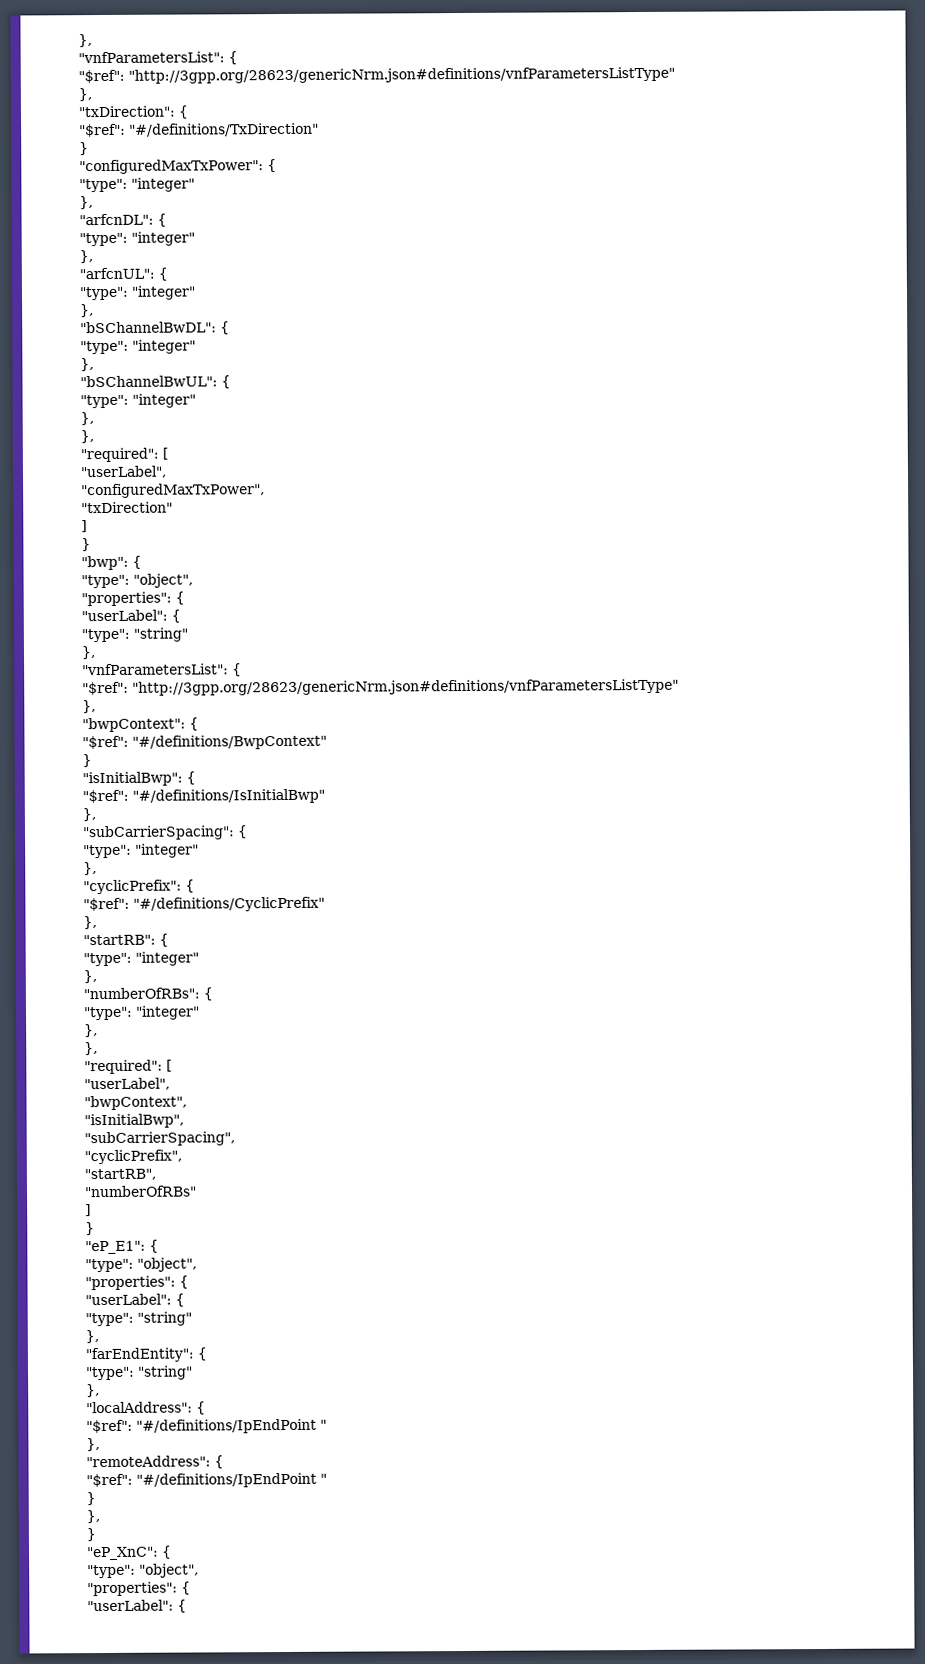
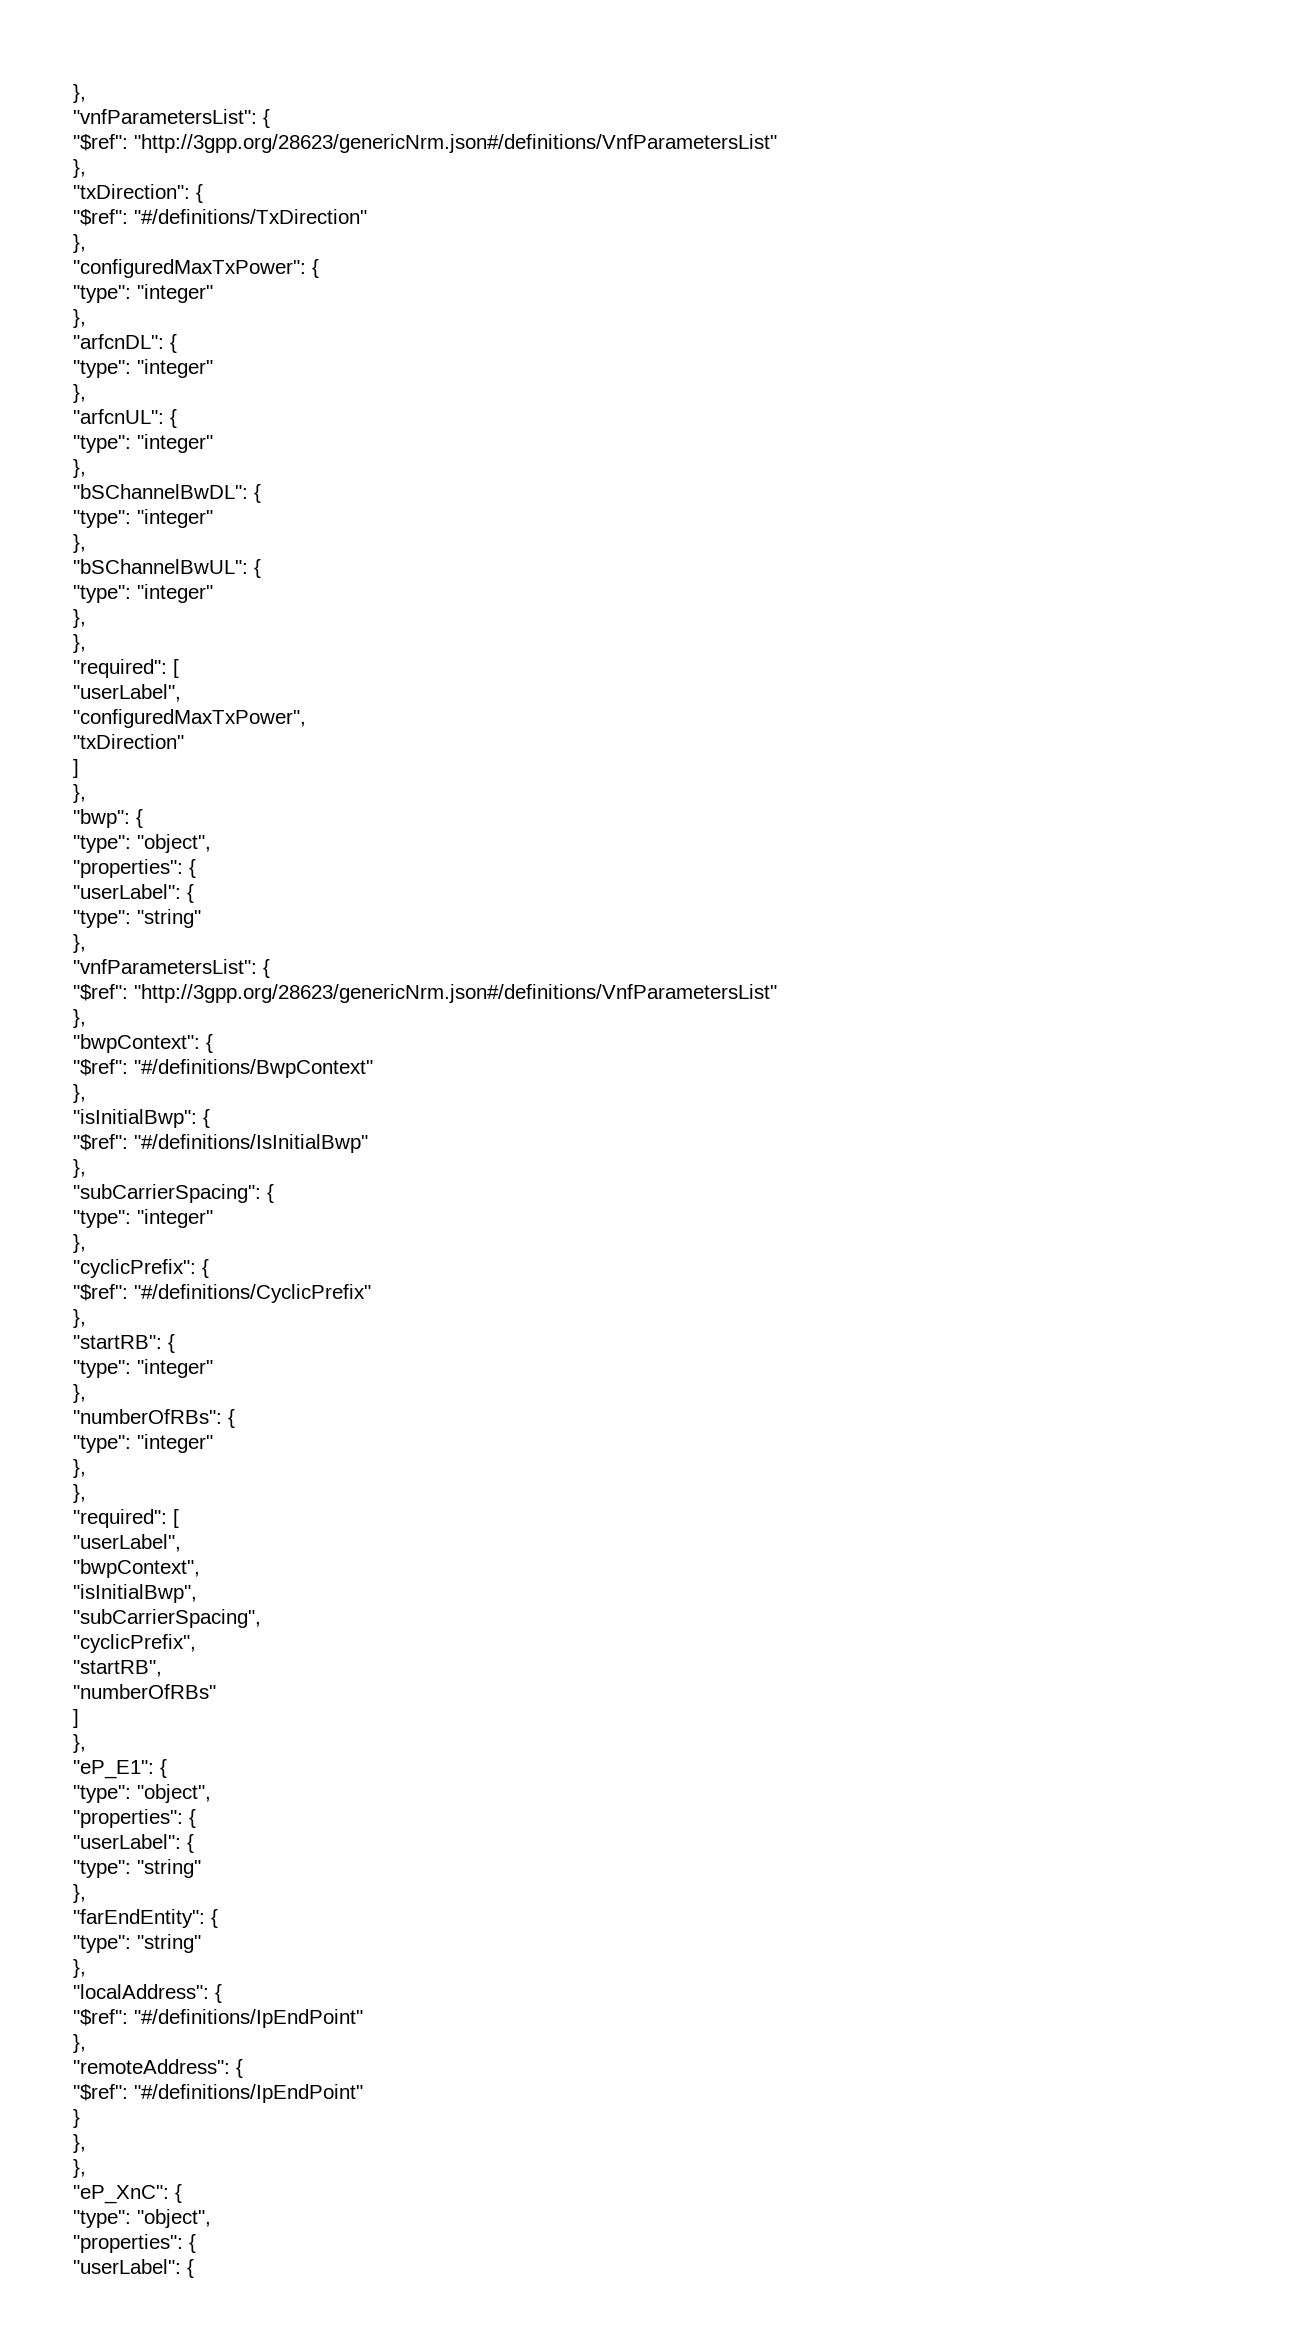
[78,34,92,48] [78,51,238,65] [78,66,675,84] }, // "vnfParametersList": { // "$ref": "http://3gpp.org/28623/genericNrm.json#definitions/vnfParametersListType" -> [73,84,86,103] [73,109,270,128] [73,134,777,153] }, // "vnfParametersList": { // "$ref": "http://3gpp.org/28623/genericNrm.json#/definitions/VnfParametersList"
[79,142,89,156] } -> [73,234,86,253] },
[81,538,91,552] } -> [73,784,86,803] },
[132,678,679,696] "http://3gpp.org/28623/genericNrm.json#definitions/vnfParametersListType" -> [134,984,777,1003] "http://3gpp.org/28623/genericNrm.json#/definitions/VnfParametersList"
[82,754,92,768] } -> [73,1084,86,1103] },
[85,1222,95,1236] } -> [73,1734,86,1753] },
[136,1418,327,1434] "#/definitions/IpEndPoint " -> [134,2009,363,2028] "#/definitions/IpEndPoint"
[136,1472,327,1488] "#/definitions/IpEndPoint " -> [134,2084,363,2103] "#/definitions/IpEndPoint"
[86,1528,96,1542] } -> [73,2159,86,2178] },

